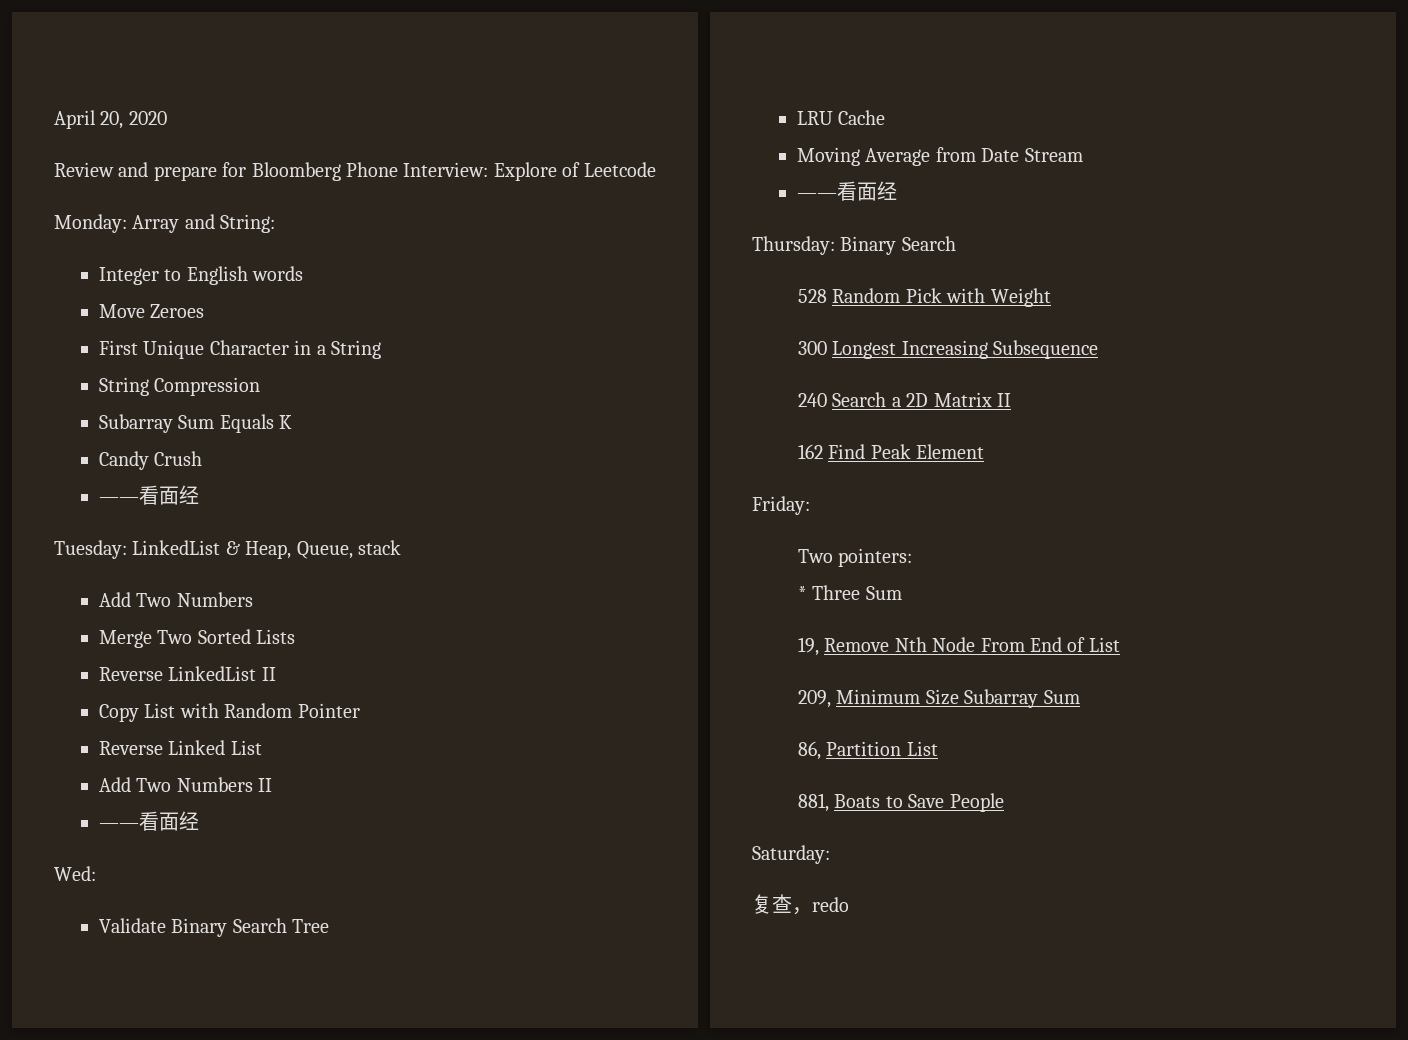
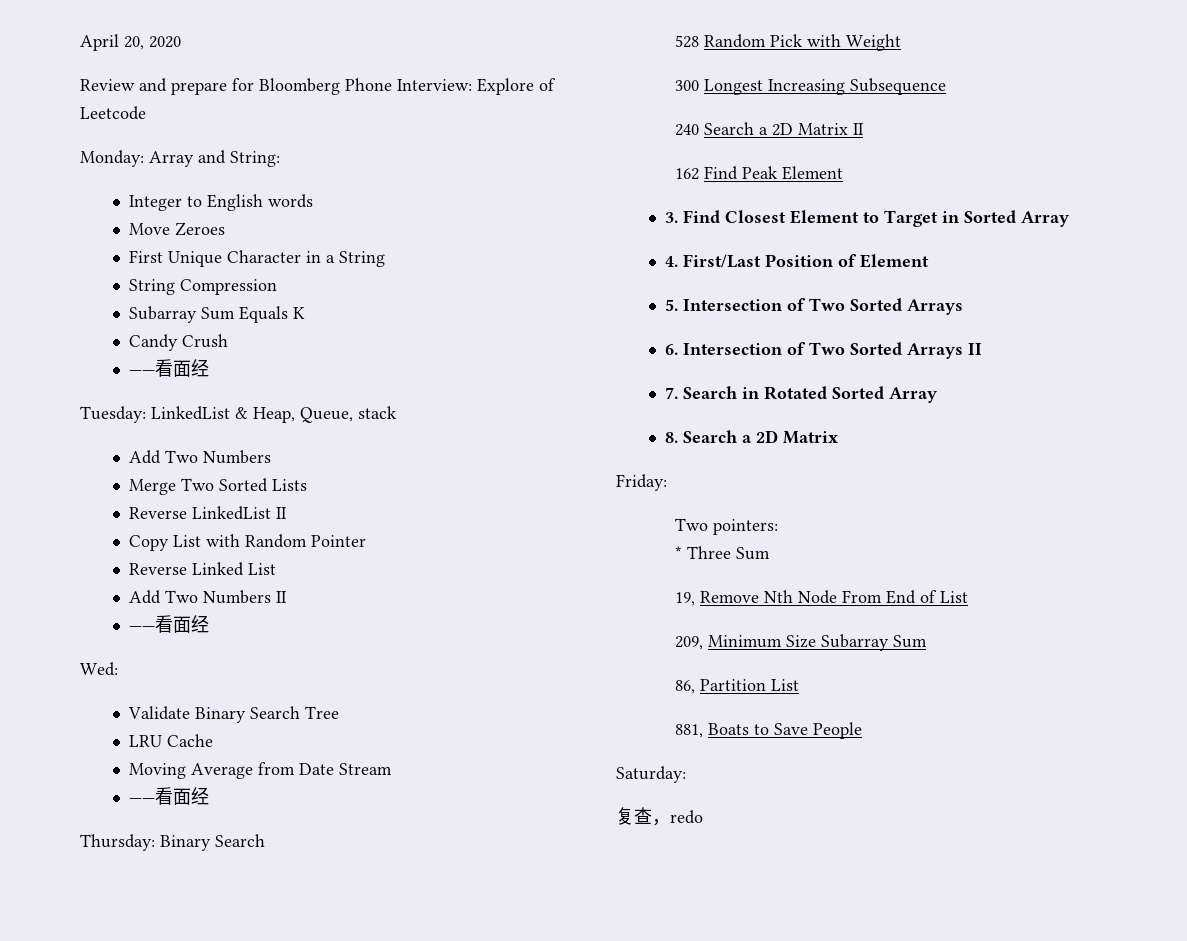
(985, 451) none -> [665,210,1070,227] [665,254,930,268] [665,298,964,315] [665,342,983,359] [665,386,938,403] [665,430,839,444] // 3. Find Closest Element to Target in Sorted Array // 4. First/Last Position of Element // 5. Intersection of Two Sorted Arrays // 6. Intersection of Two Sorted Arrays II // 7. Search in Rotated Sorted Array // 8. Search a 2D Matrix

